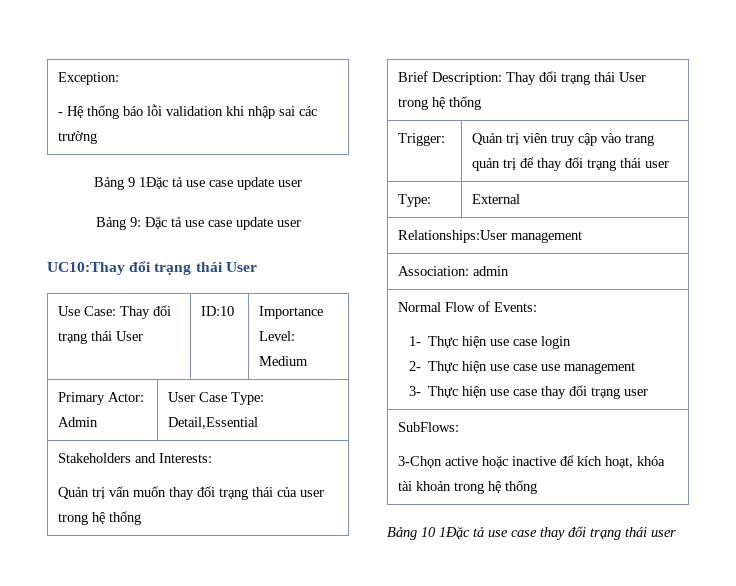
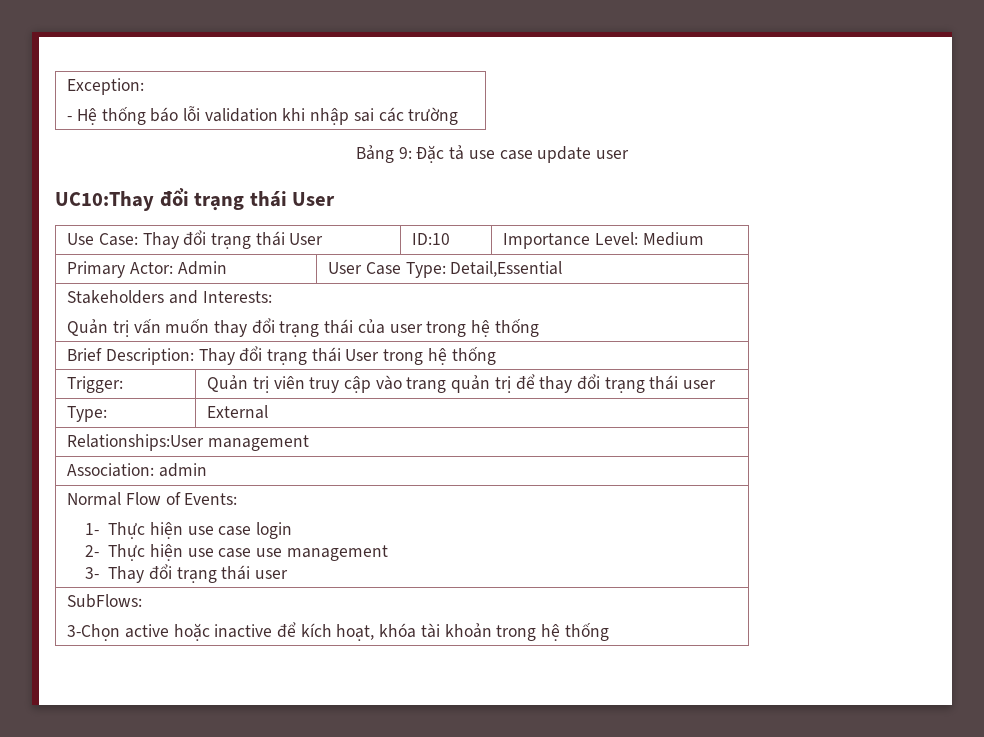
[94,176,302,190] // Bảng 9 1Đặc tả use case update user -> (459, 116) none
[428,385,621,399] Thực hiện use case thay đổi trạng -> [108,564,251,583] Thay đổi trạng thái
[387,526,676,540] // Bảng 10 1Đặc tả use case thay đổi trạng thái user -> (609, 632) none

